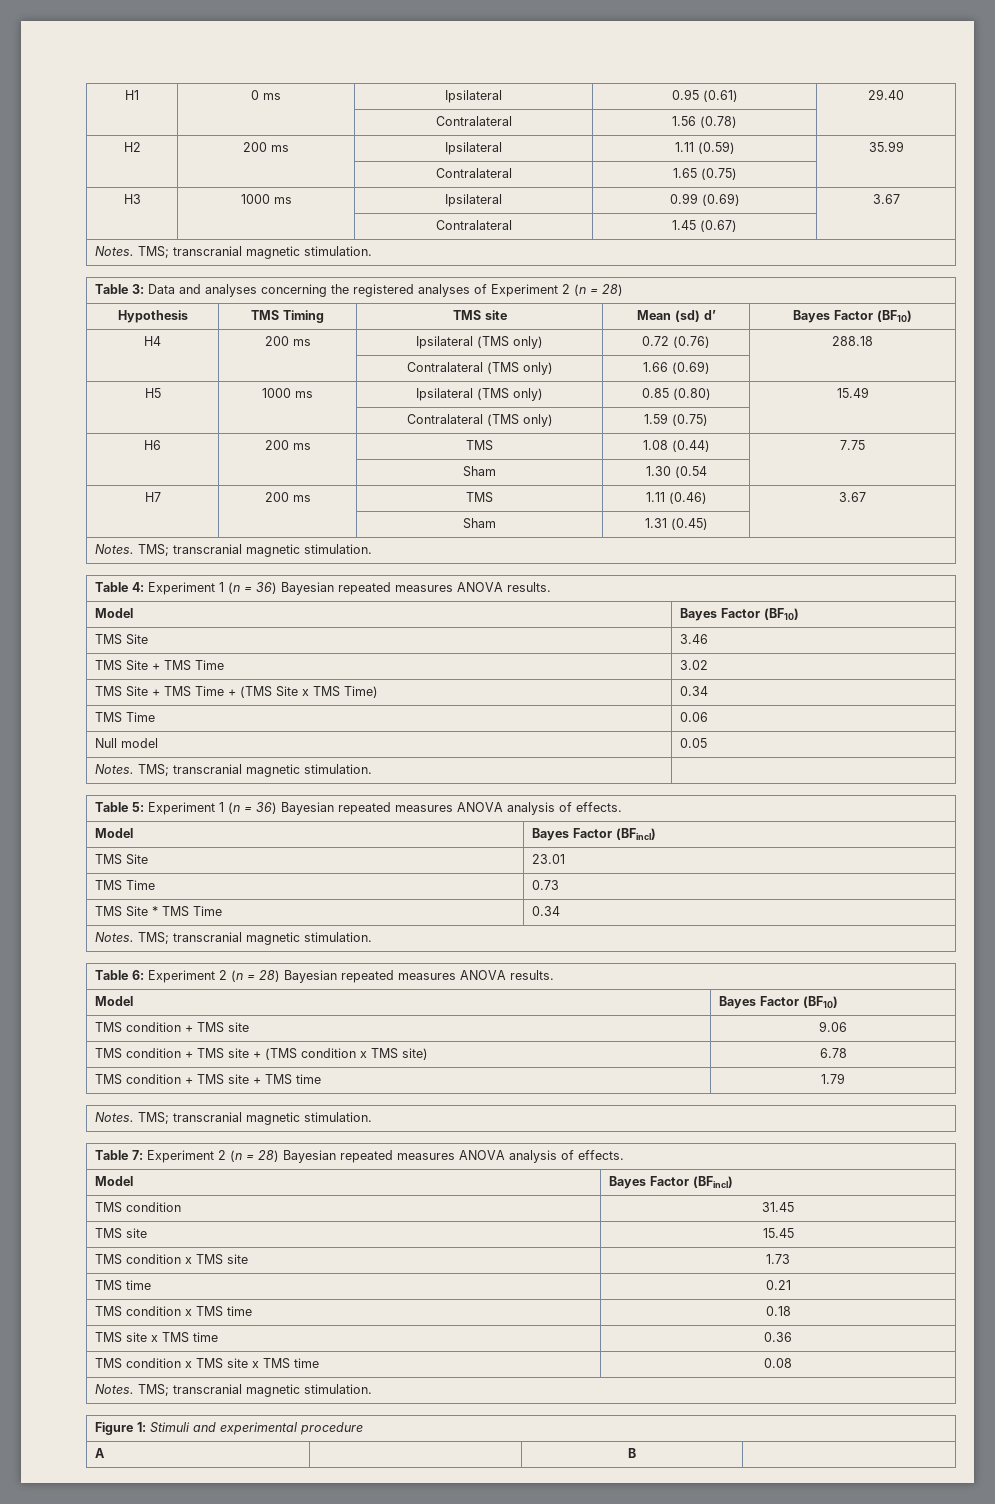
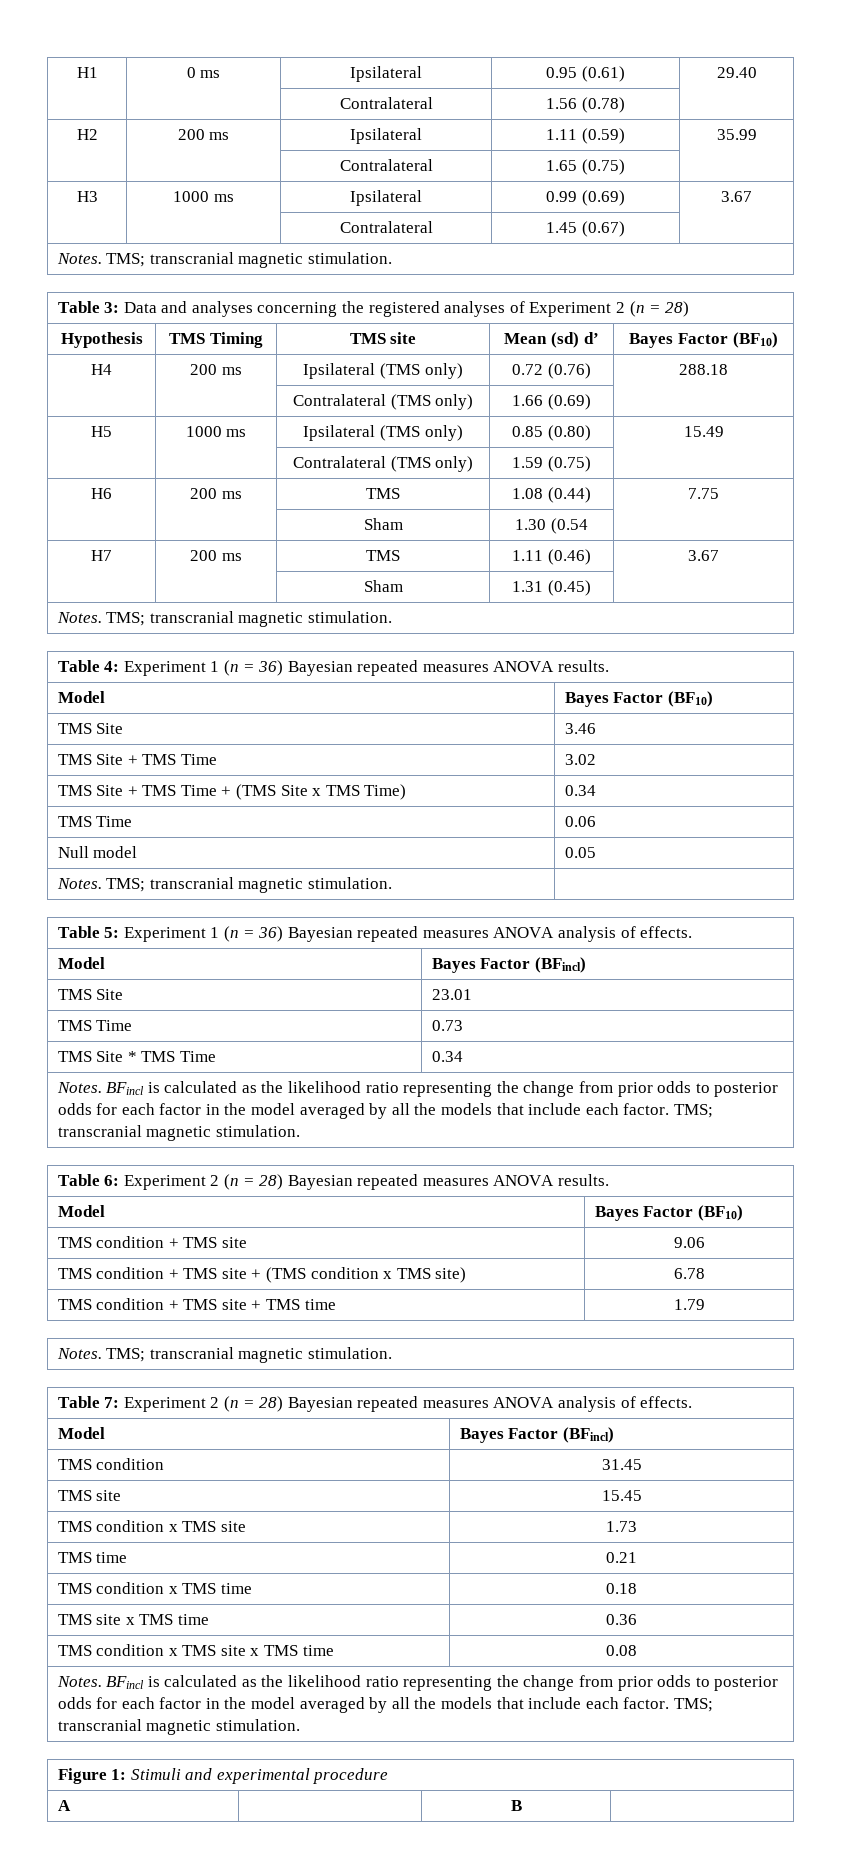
(135, 937) none -> [106,1081,779,1097] [57,1103,670,1119] BFincl is calculated as the likelihood ratio representing the change from prior odds to posterior odds for each factor in the model averaged by all the models that include each factor.
(135, 1389) none -> [106,1675,779,1691] [57,1697,670,1713] BFincl is calculated as the likelihood ratio representing the change from prior odds to posterior odds for each factor in the model averaged by all the models that include each factor.

